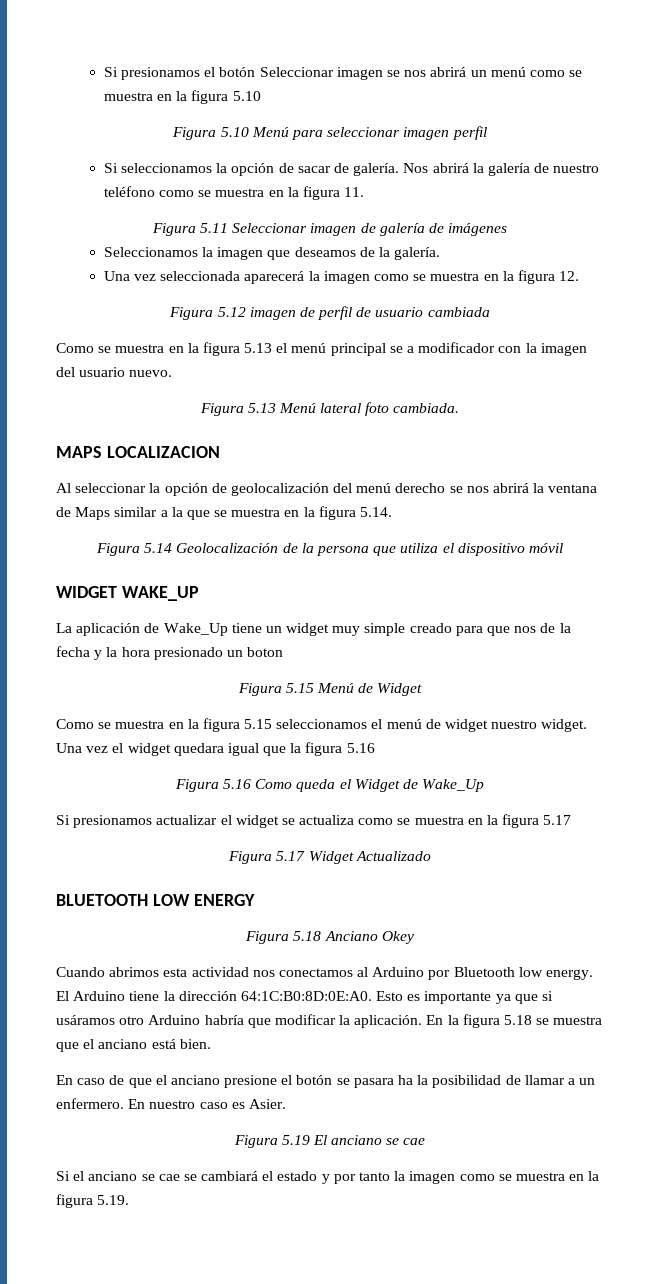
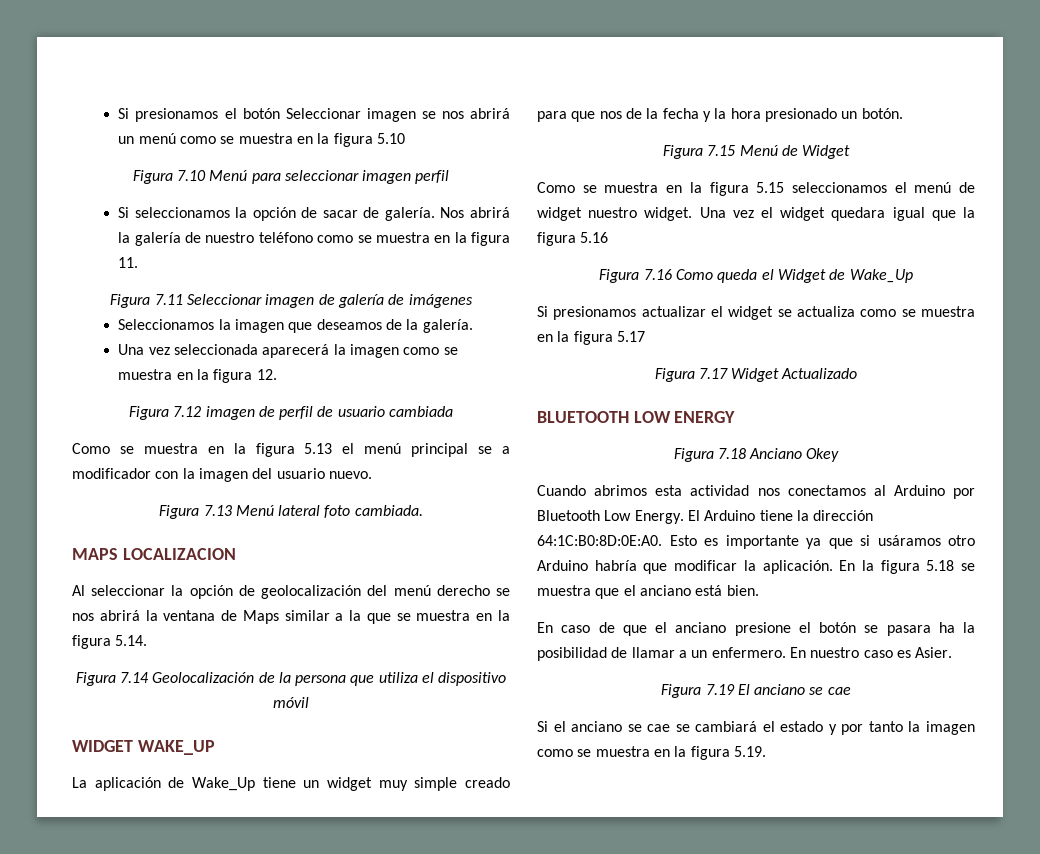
[220,127,249,137] 5.10 -> [176,170,206,181] 7.10
[200,223,229,233] 5.11 -> [154,294,183,305] 7.11
[217,307,246,317] 5.12 -> [173,406,202,417] 7.12
[247,403,276,413] 5.13 -> [203,505,232,516] 7.13
[144,543,173,553] 5.14 -> [119,672,149,683] 7.14
[247,647,284,657] [237,683,314,696] boton // Figura 5.15 -> [861,108,903,119] [662,145,736,159] botón. // Figura 7.15
[223,779,252,789] 5.16 -> [643,269,672,280] 7.16
[276,851,306,861] 5.17 -> [698,368,728,379] 7.17
[293,931,322,941] 5.18 -> [717,448,746,459] 7.18
[518,967,594,980] low energy. -> [604,510,684,524] Low Energy.
[281,1135,310,1145] 5.19 -> [705,684,735,695] 7.19

